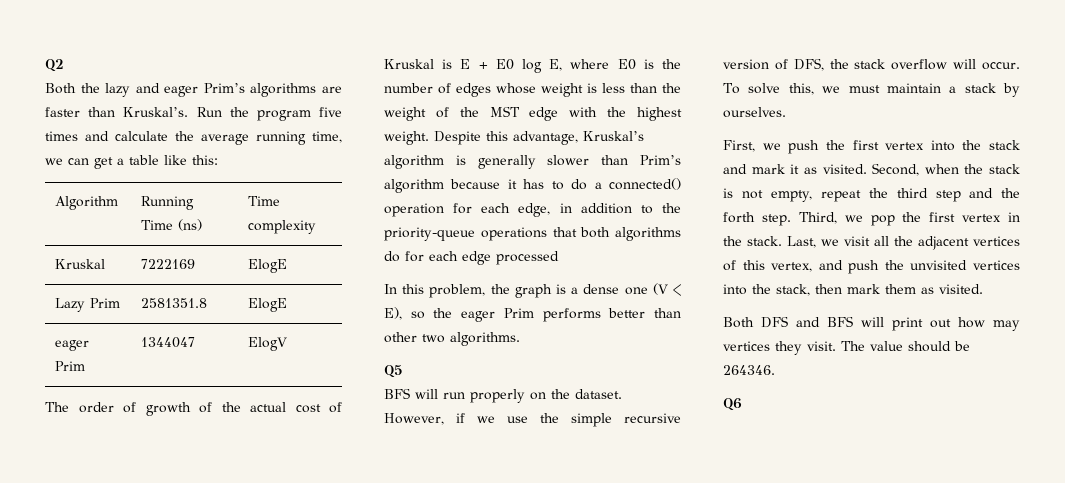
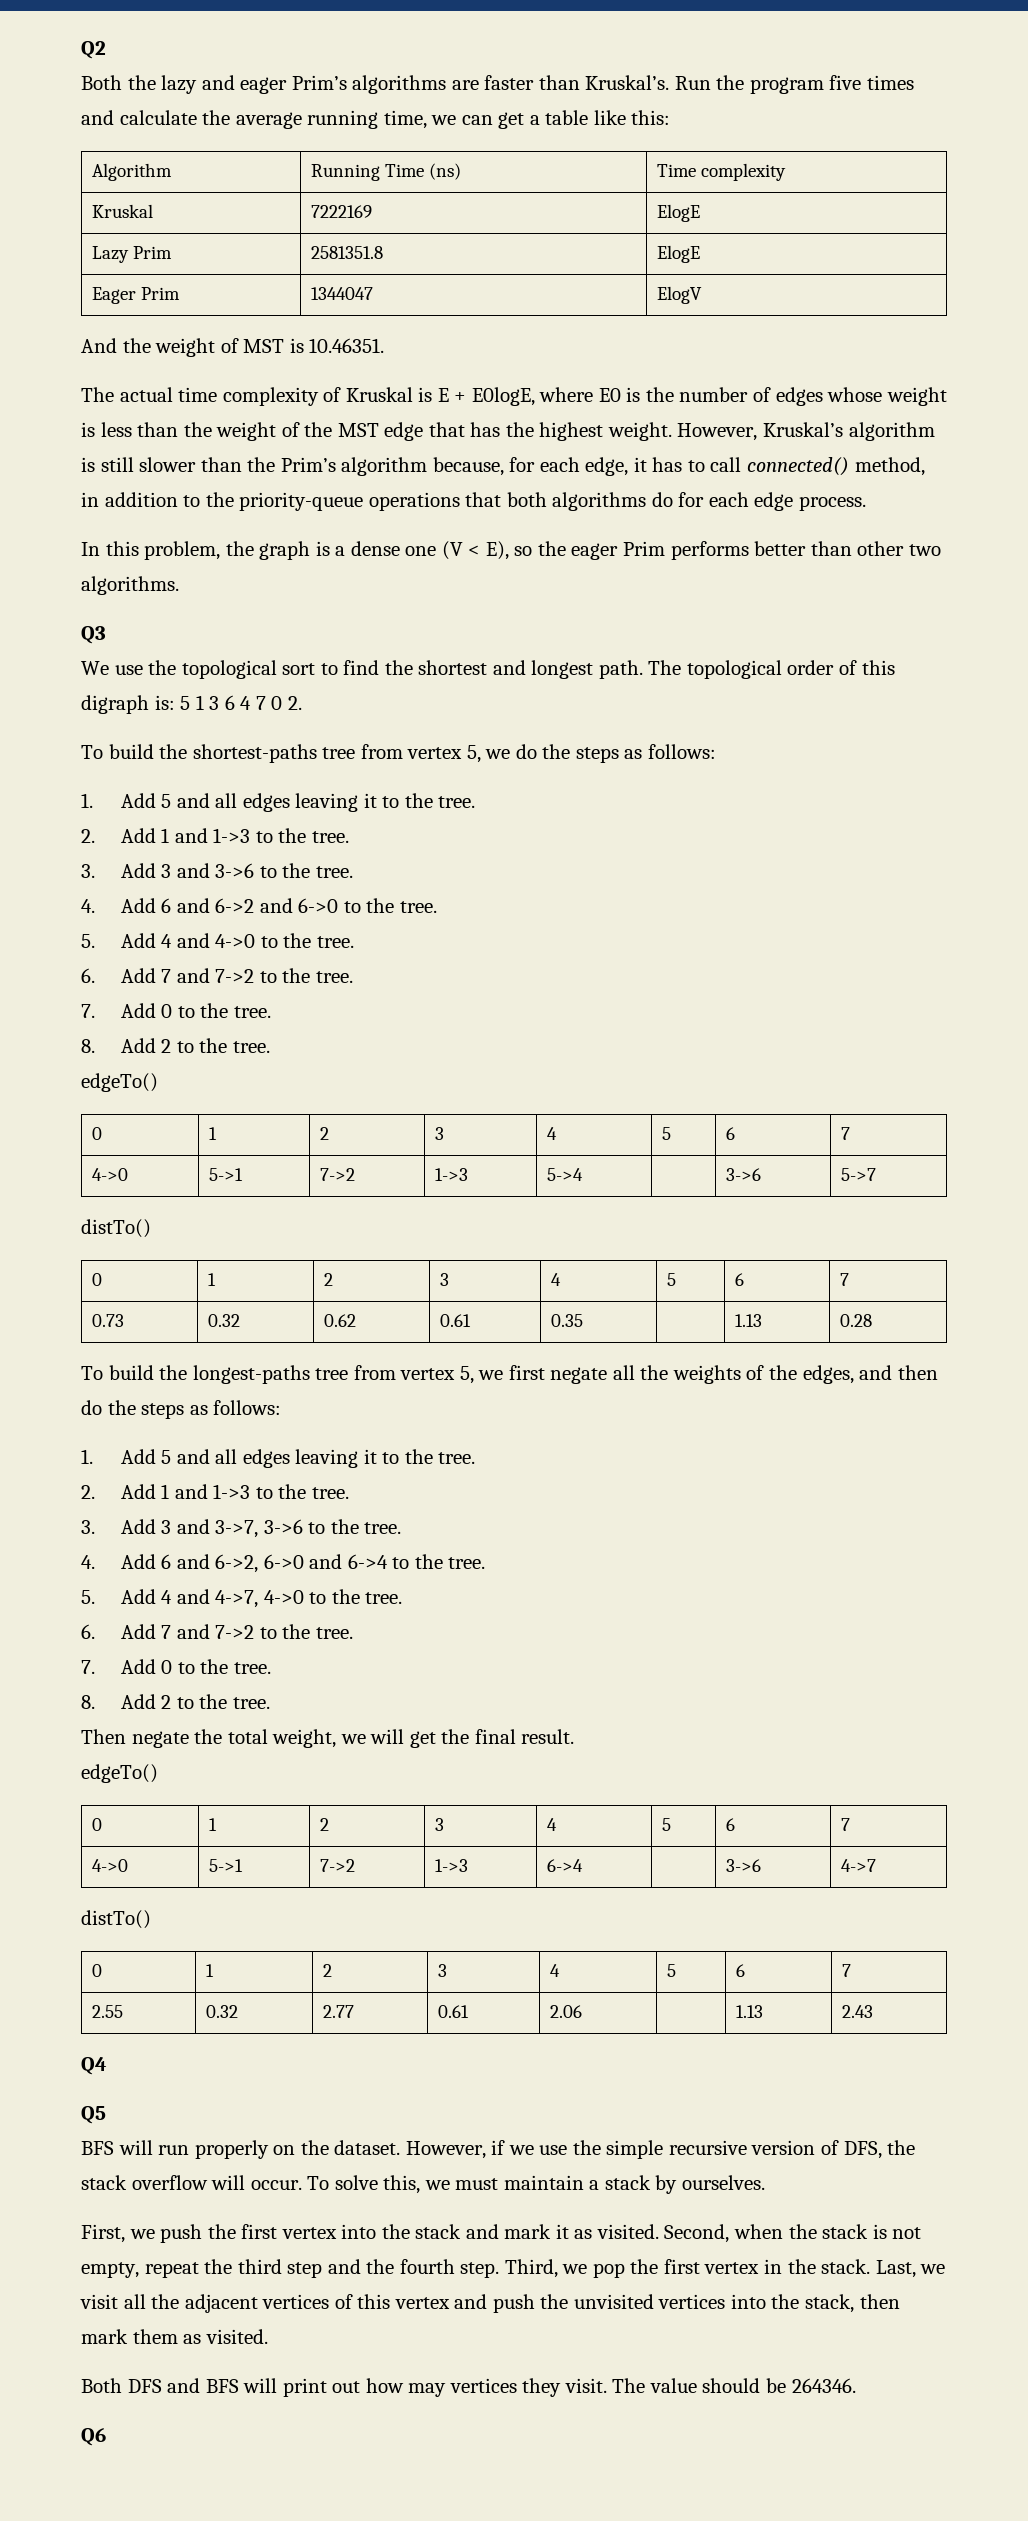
[55,340,90,351] eager -> [91,287,136,304] Eager
[45,402,321,416] The order of growth of the actual cost -> [81,338,385,357] [81,387,319,406] And the weight of MST is 10.46351. // The actual time complexity
[495,59,563,73] E0 log E, -> [471,387,535,406] E0logE,
[569,107,598,117] with -> [428,422,501,437] that has
[434,131,578,145] Despite this advantage, -> [677,423,758,441] However,
[477,155,536,169] generally -> [100,457,134,472] still
(629, 160) none -> [247,457,276,472] the
[450,178,681,190] [384,203,551,217] because it has to do a connected() operation for each edge, -> [432,457,925,476] because, for each edge, it has to call connected() method,
[496,251,559,265] processed -> [798,496,866,511] process.
(520, 339) none -> [81,626,106,644] [81,660,895,679] [81,695,302,714] [81,744,716,763] [81,793,476,812] [81,828,349,843] [81,863,353,878] [81,898,437,913] [81,933,354,948] [81,968,353,983] [81,1003,271,1018] [81,1038,270,1053] [81,1073,158,1092] [91,1127,102,1140] [208,1127,217,1140] [319,1127,329,1140] [434,1127,444,1140] [546,1127,557,1140] [661,1127,671,1140] [725,1127,735,1140] [840,1127,850,1140] [91,1168,128,1181] [208,1168,243,1181] [319,1168,355,1181] [434,1168,468,1181] [546,1168,583,1181] [725,1168,761,1181] [840,1168,876,1181] [81,1219,151,1238] [91,1273,102,1286] [207,1273,216,1286] [323,1273,333,1286] [439,1273,449,1286] [550,1273,561,1286] [666,1273,676,1286] [734,1273,744,1286] [839,1273,849,1286] [91,1314,124,1327] [207,1314,240,1327] [323,1314,356,1327] [439,1314,471,1327] [550,1314,583,1327] [734,1314,762,1327] [839,1314,872,1327] [81,1365,938,1384] [81,1400,282,1419] [81,1449,476,1468] [81,1484,349,1499] [81,1519,402,1538] [81,1554,486,1573] [81,1589,403,1608] [81,1624,353,1639] [81,1659,271,1674] [81,1694,270,1709] [81,1729,575,1748] [81,1764,158,1783] [91,1818,102,1831] [208,1818,217,1831] [319,1818,329,1831] [434,1818,444,1831] [546,1818,557,1831] [661,1818,671,1831] [725,1818,735,1831] [840,1818,850,1831] [91,1859,128,1872] [208,1859,243,1872] [319,1859,355,1872] [434,1859,468,1872] [546,1859,583,1872] [725,1859,761,1872] [840,1859,876,1872] [81,1910,151,1929] [91,1964,102,1977] [205,1964,214,1977] [322,1964,332,1977] [437,1964,447,1977] [549,1964,560,1977] [666,1964,676,1977] [735,1964,745,1977] [841,1964,851,1977] [91,2005,123,2018] [205,2005,238,2018] [322,2005,354,2018] [437,2005,469,2018] [549,2005,582,2018] [735,2005,763,2018] [841,2005,873,2018] [81,2057,107,2075] // Q3 // We use the topological sort to find the shortest and longest path. The topological order of this digraph is: 5 1 3 6 4 7 0 2. // To build the shortest-paths tree from vertex 5, we do the steps as follows: // 1. Add 5 and all edges leaving it to the tree. // 2. Add 1 and 1->3 to the tree. // 3. Add 3 and 3->6 to the tree. // 4. Add 6 and 6->2 and 6->0 to the tree. // 5. Add 4 and 4->0 to the tree. // 6. Add 7 and 7->2 to the tree. // 7. Add 0 to the tree. // 8. Add 2 to the tree. // edgeTo() // 0 | 1 | 2 | 3 | 4 | 5 | 6 | 7 // 4->0 | 5->1 | 7->2 | 1->3 | 5->4 | | 3->6 | 5->7 // distTo() // 0 | 1 | 2 | 3 | 4 | 5 | 6 | 7 // 0.73 | 0.32 | 0.62 | 0.61 | 0.35 | | 1.13 | 0.28 // To build the longest-paths tree from vertex 5, we first negate all the weights of the edges, and then do the steps as follows: // 1. Add 5 and all edges leaving it to the tree. // 2. Add 1 and 1->3 to the tree. // 3. Add 3 and 3->7, 3->6 to the tree. // 4. Add 6 and 6->2, 6->0 and 6->4 to the tree. // 5. Add 4 and 4->7, 4->0 to the tree. // 6. Add 7 and 7->2 to the tree. // 7. Add 0 to the tree. // 8. Add 2 to the tree. // Then negate the total weight, we will get the final result. // edgeTo() // 0 | 1 | 2 | 3 | 4 | 5 | 6 | 7 // 4->0 | 5->1 | 7->2 | 1->3 | 6->4 | | 3->6 | 4->7 // distTo() // 0 | 1 | 2 | 3 | 4 | 5 | 6 | 7 // 2.55 | 0.32 | 2.77 | 0.61 | 2.06 | | 1.13 | 2.43 // Q4
[723,212,755,223] forth -> [399,2259,455,2274] fourth
[771,262,813,272] vertex, -> [394,2297,450,2309] vertex

